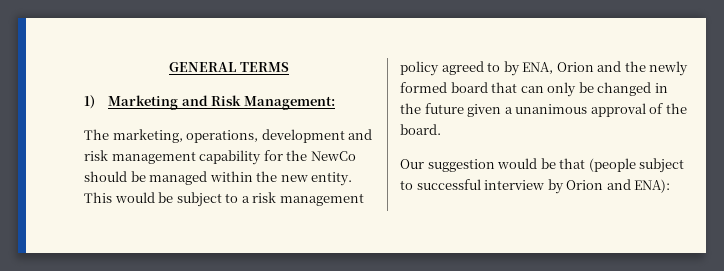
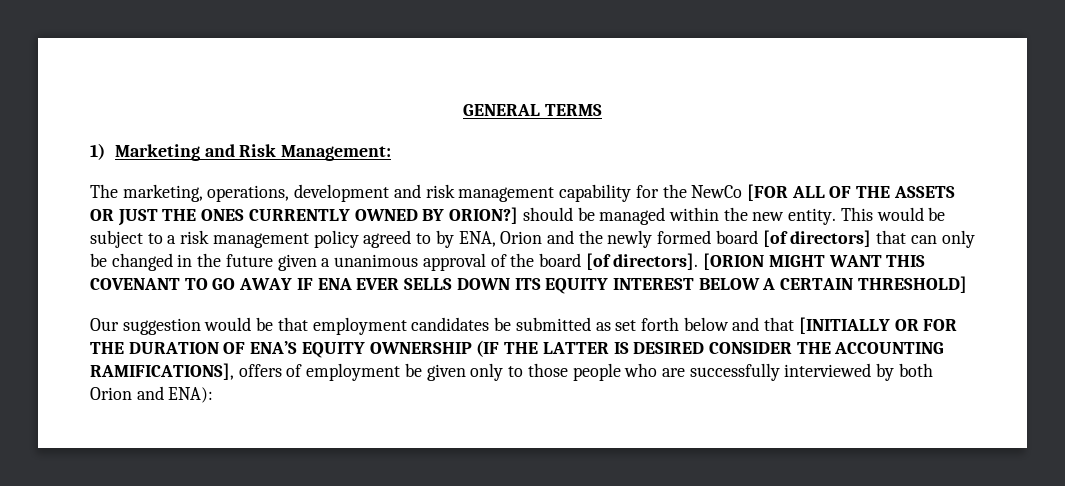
(356, 156) none -> [746,184,955,201] [90,207,519,226] [FOR ALL OF THE ASSETS OR JUST THE ONES CURRENTLY OWNED BY ORION?]
(488, 87) none -> [762,230,872,247] [of directors]
[400,124,441,135] board. -> [538,253,926,270] [90,276,967,294] board [of directors]. [ORION MIGHT WANT THIS COVENANT TO GO AWAY IF ENA EVER SELLS DOWN ITS EQUITY INTEREST BELOW A CERTAIN THRESHOLD]
[588,158,685,173] [400,179,564,194] (people subject to successful interview by -> [312,317,958,335] [90,340,945,358] [90,363,933,381] employment candidates be submitted as set forth below and that [INITIALLY OR FOR THE DURATION OF ENA’S EQUITY OWNERSHIP (IF THE LATTER IS DESIRED CONSIDER THE ACCOUNTING RAMIFICATIONS], offers of employment be given only to those people who are successfully interviewed by both

